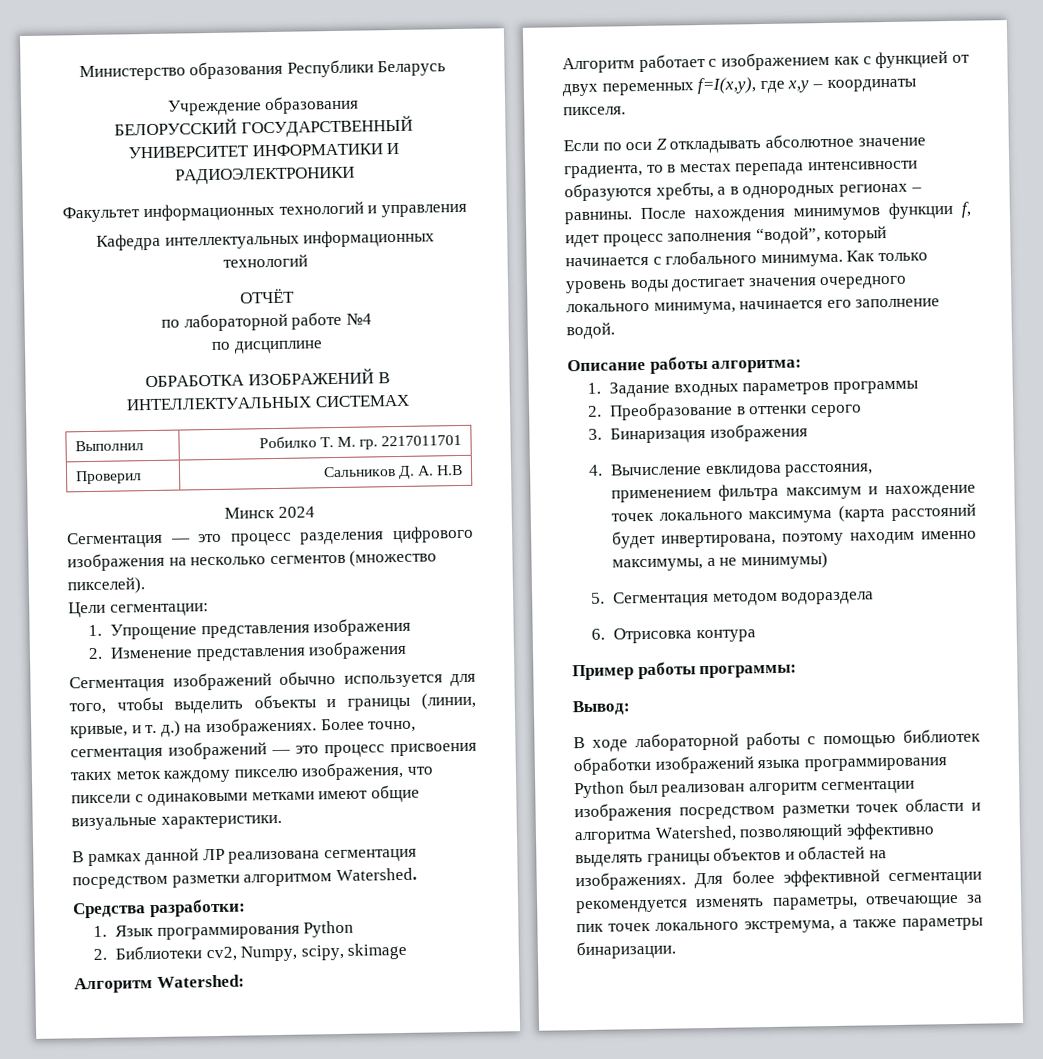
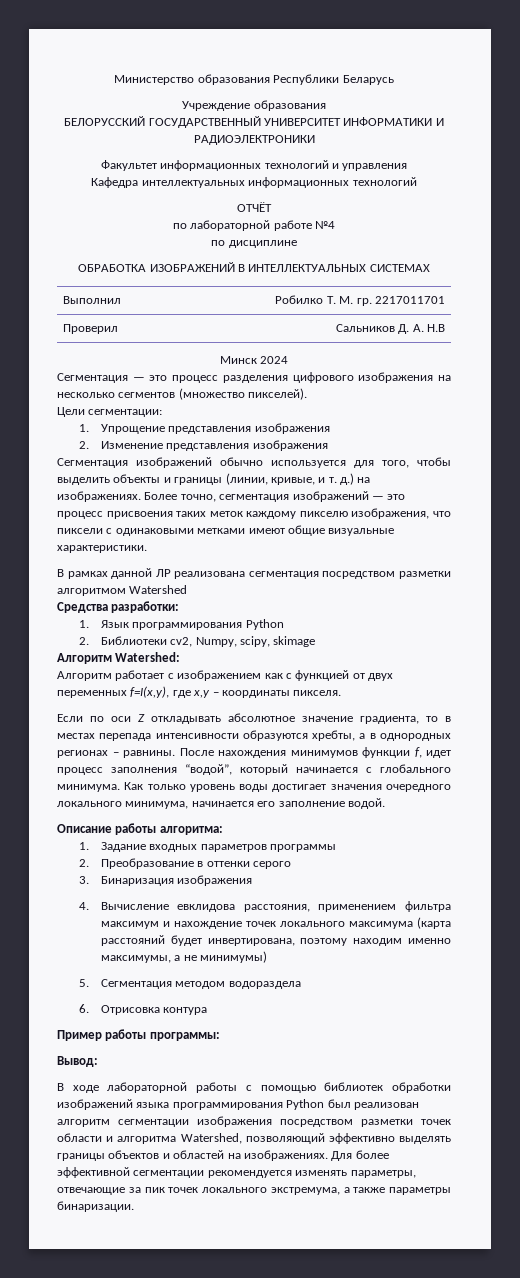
[335,867,417,882] Watershed. -> [129,585,188,594] Watershed

